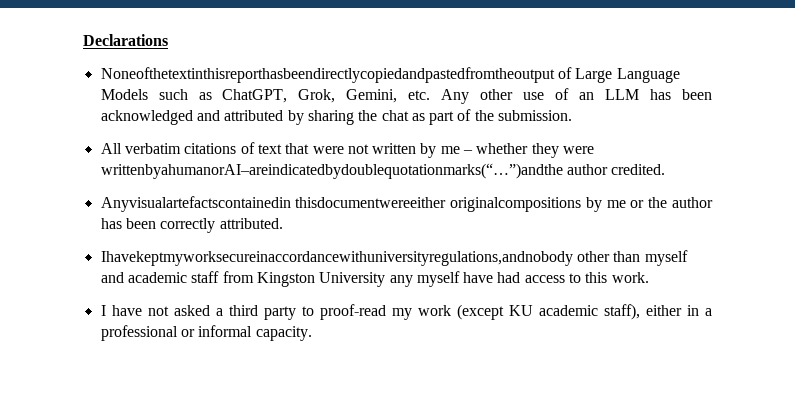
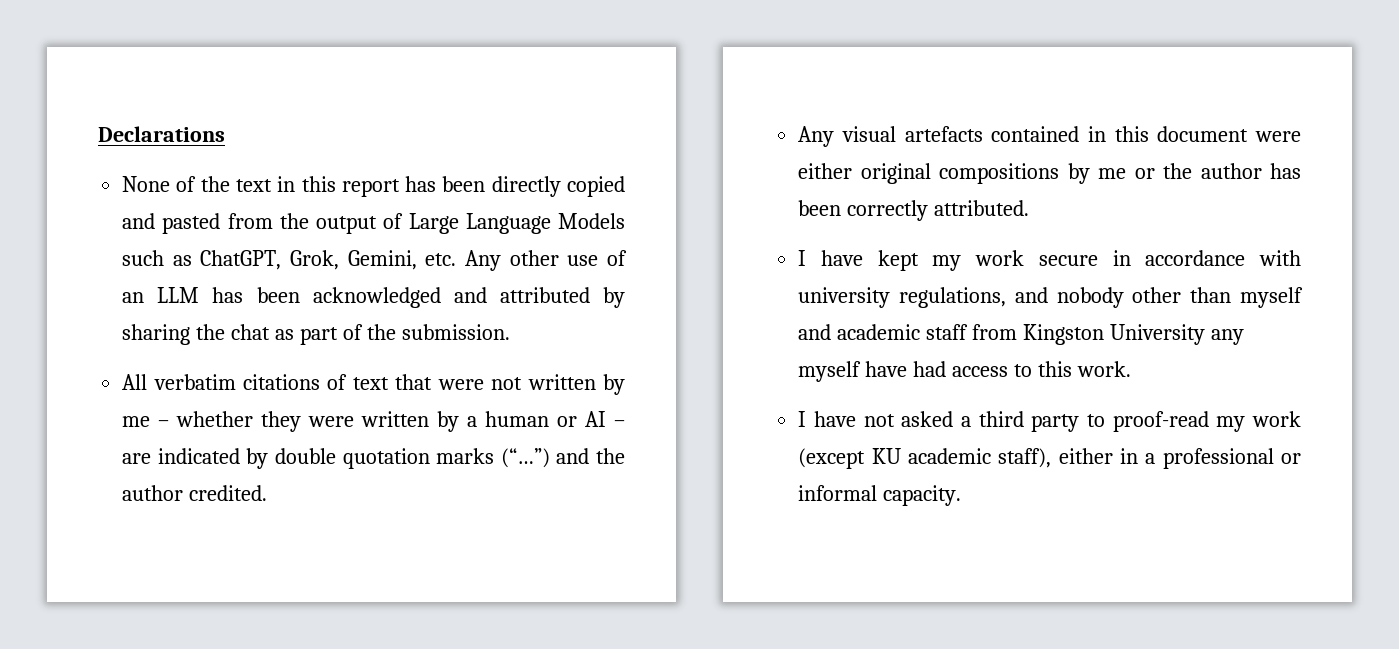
[100,67,555,83] Noneofthetextinthisreporthasbeendirectlycopiedandpastedfromtheoutput -> [122,176,626,197] [122,213,378,234] None of the text in this report has been directly copied and pasted from the output
[100,163,666,179] [100,196,582,212] writtenbyahumanorAI–areindicatedbydoublequotationmarks(“…”)andthe author credited. // Anyvisualartefactscontainedin thisdocumentwereeither originalcompositions -> [361,411,626,432] [122,448,626,469] [122,485,268,501] [798,126,1301,147] [798,163,1060,184] written by a human or AI – are indicated by double quotation marks (“…”) and the author credited. // Any visual artefacts contained in this document were either original compositions
[100,251,573,266] Ihavekeptmyworksecureinaccordancewithuniversityregulations,andnobody -> [798,250,1301,271] [798,287,1124,308] I have kept my work secure in accordance with university regulations, and nobody

